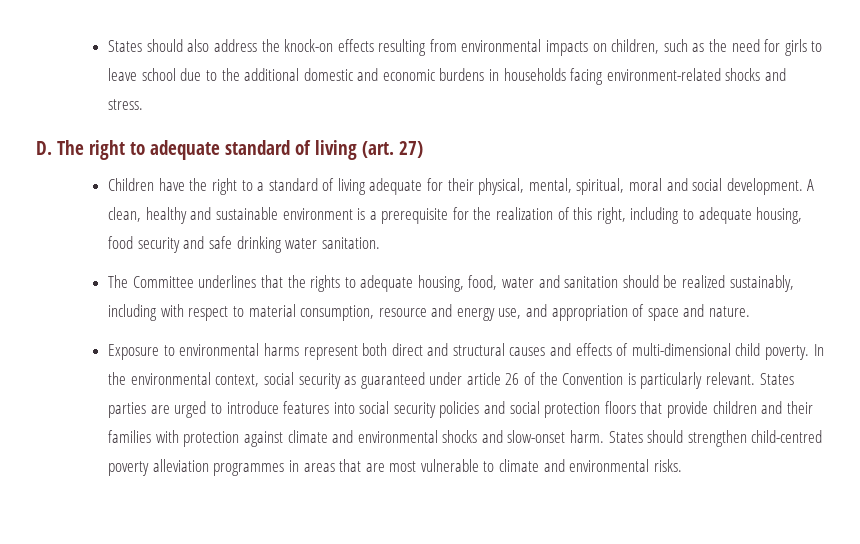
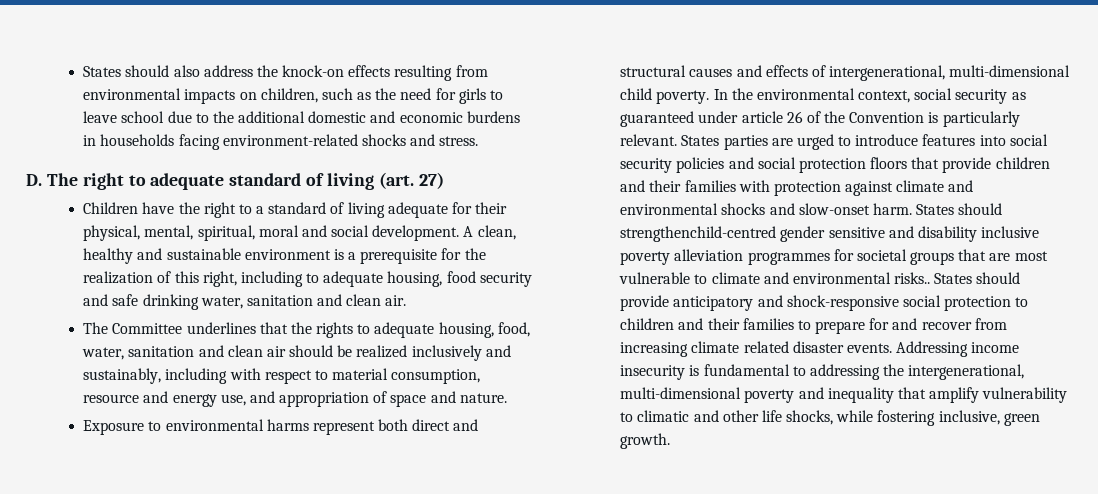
[285,237,380,249] water sanitation. -> [200,294,407,309] water, sanitation and clean air.
[502,275,619,288] water and sanitation -> [82,345,286,360] water, sanitation and clean air
(725, 281) none -> [411,345,511,361] inclusively and
(629, 349) none -> [829,65,946,81] intergenerational,
[687,430,823,447] [108,459,335,476] strengthen child-centred poverty alleviation programmes in areas -> [620,226,1040,242] [620,249,955,265] strengthenchild-centred gender sensitive and disability inclusive poverty alleviation programmes for societal groups
[653,459,682,472] risks. -> [894,272,1021,284] [620,295,1029,311] [620,318,1007,334] [620,341,1020,357] [620,364,1025,380] [620,387,1068,403] [620,410,1040,426] [620,433,671,449] risks.. States should provide anticipatory and shock-responsive social protection to children and their families to prepare for and recover from increasing climate related disaster events. Addressing income insecurity is fundamental to addressing the intergenerational, multi-dimensional poverty and inequality that amplify vulnerability to climatic and other life shocks, while fostering inclusive, green growth.

